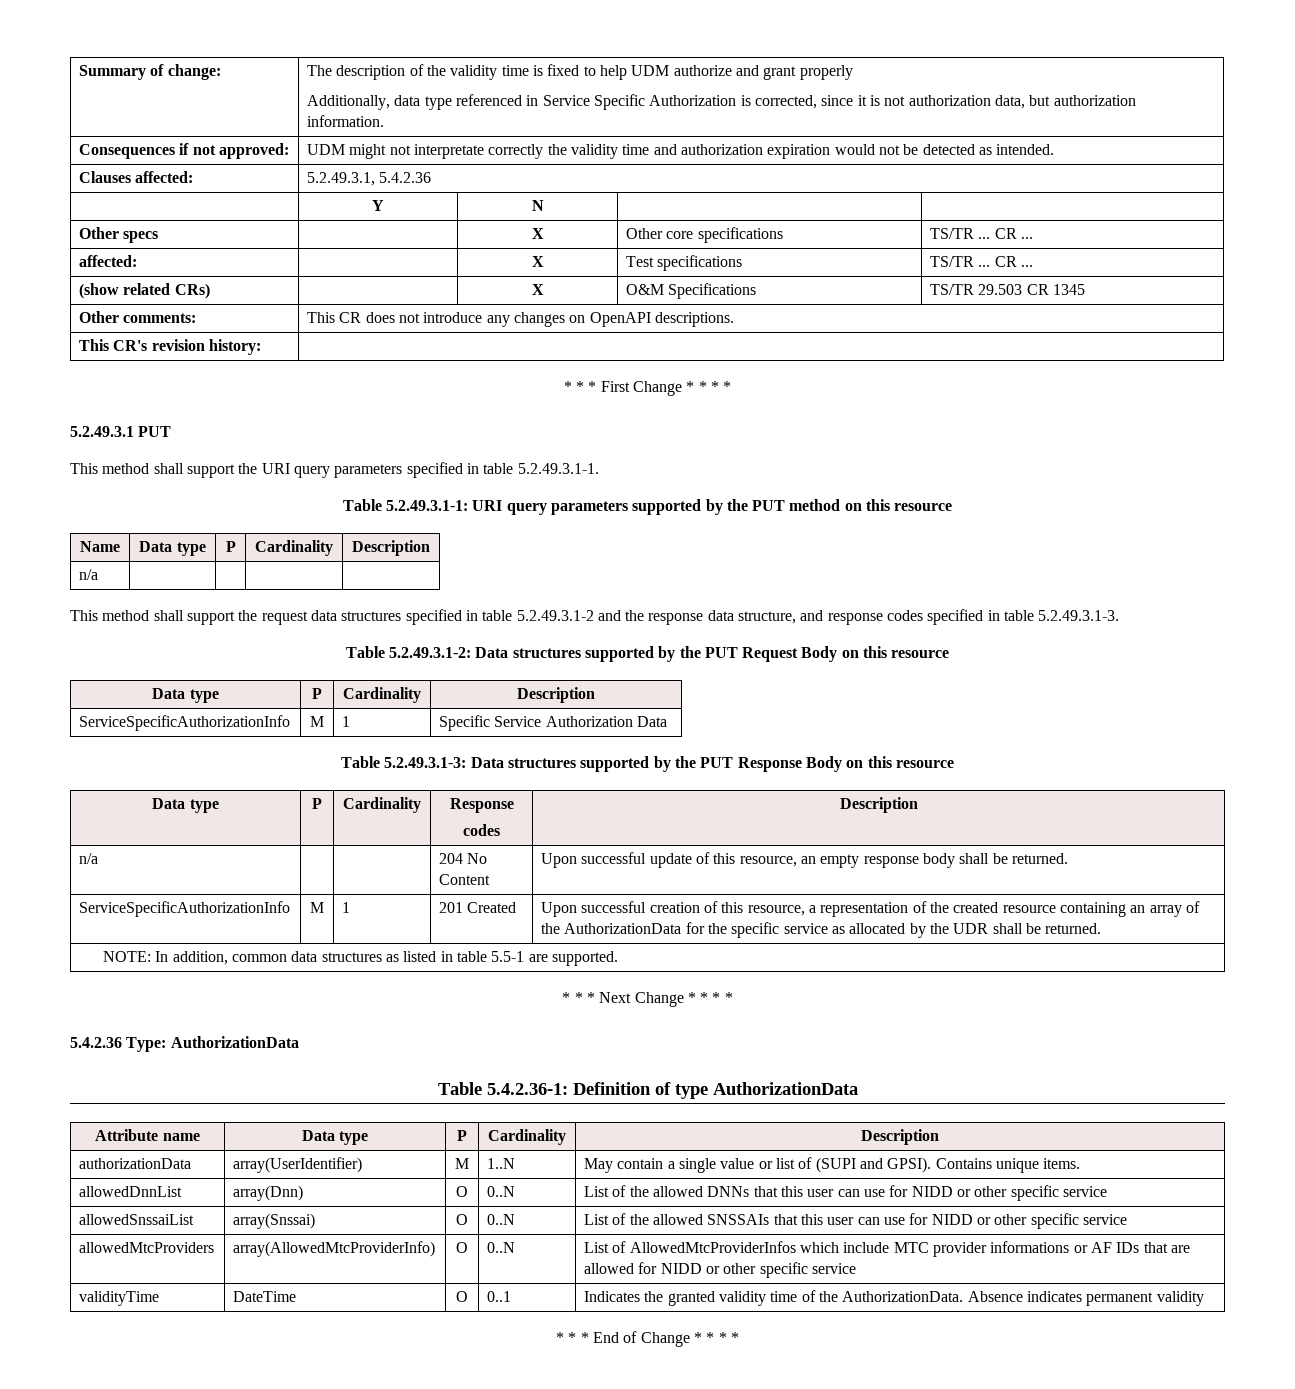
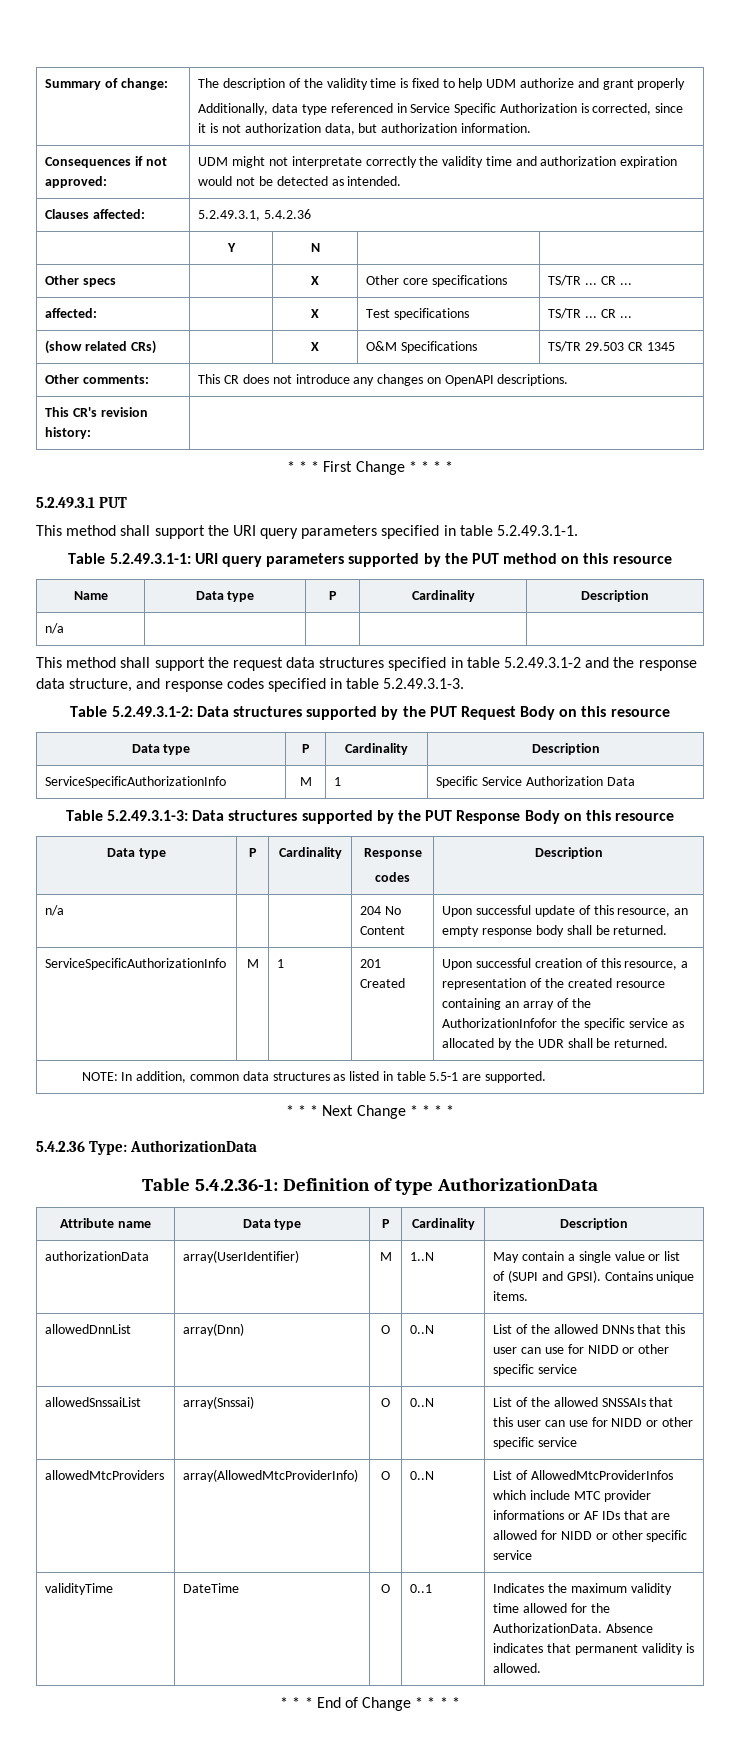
[564,922,705,934] AuthorizationData for -> [442,1018,558,1028] AuthorizationInfofor
[667,1290,816,1306] granted validity time of -> [571,1583,672,1595] [493,1603,588,1613] maximum validity time allowed for
(1082, 1296) none -> [547,1643,572,1653] that
(1204, 1298) none -> [685,1643,694,1653] [493,1663,542,1673] is allowed.

